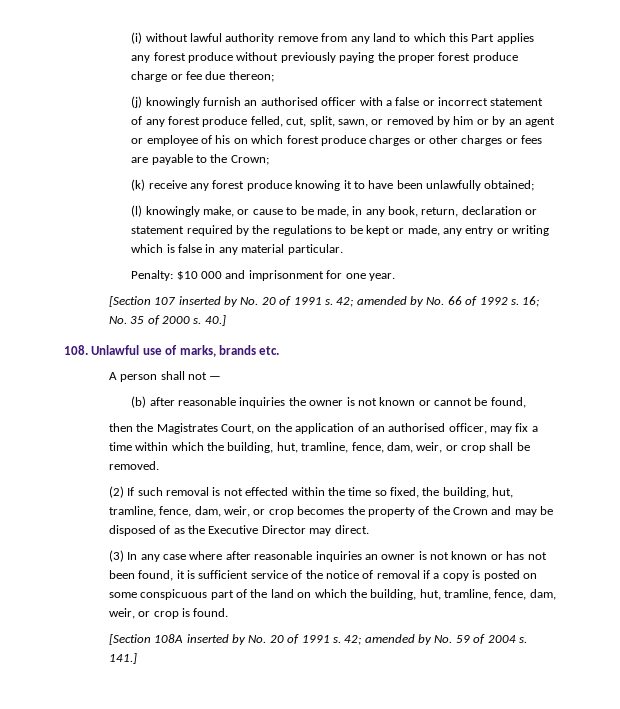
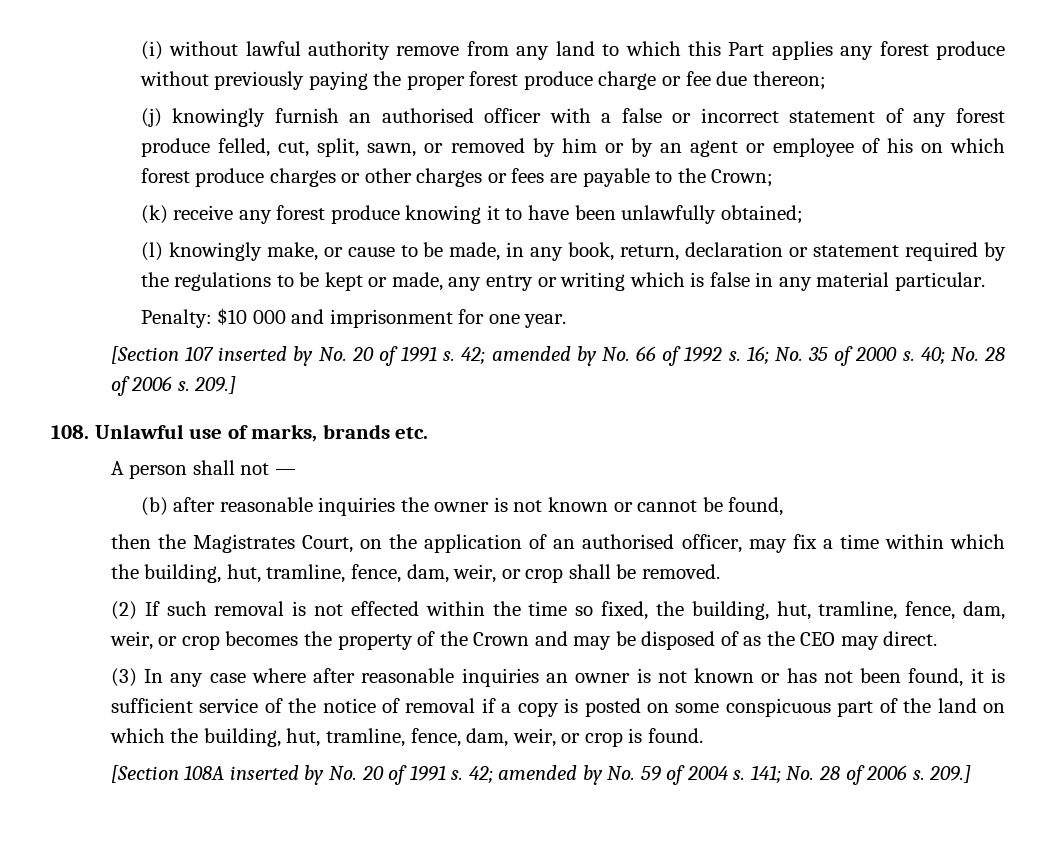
[204,315,226,326] 40.] -> [920,347,1006,365] [110,376,237,396] 40; No. 28 of 2006 s. 209.]
[208,525,306,534] Executive Director -> [800,632,836,646] CEO
[108,653,137,664] 141.] -> [750,765,972,785] 141; No. 28 of 2006 s. 209.]

